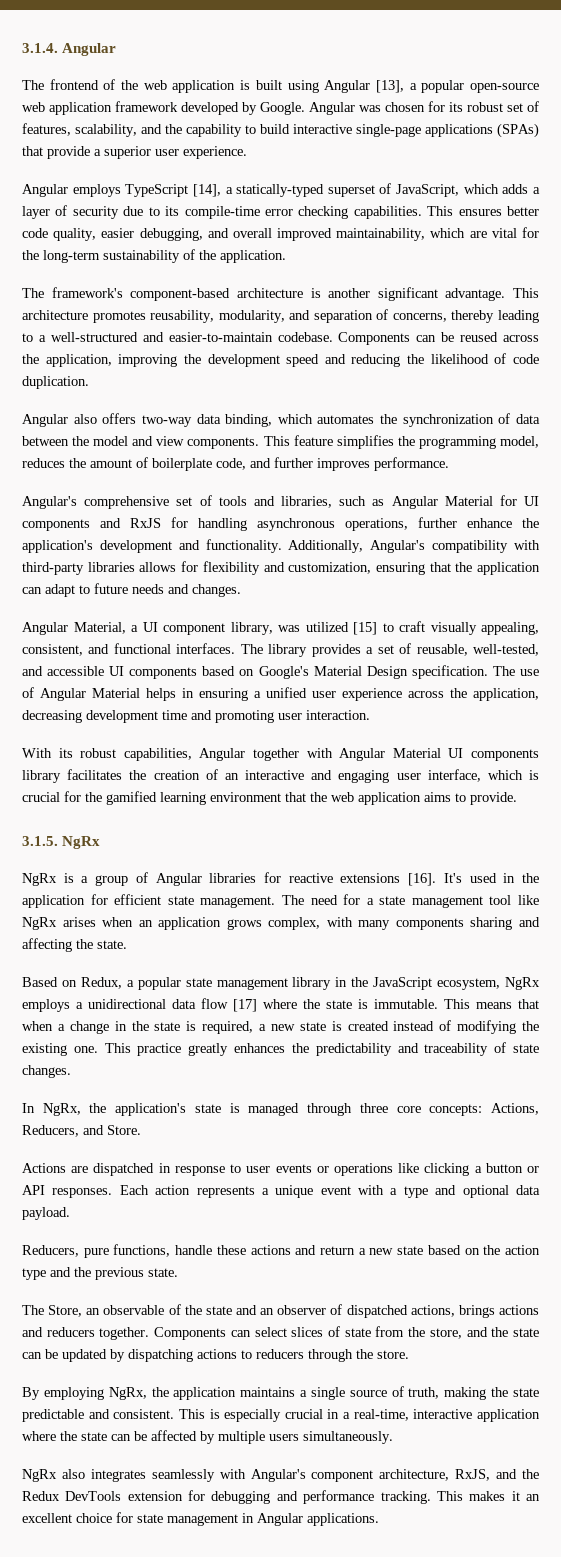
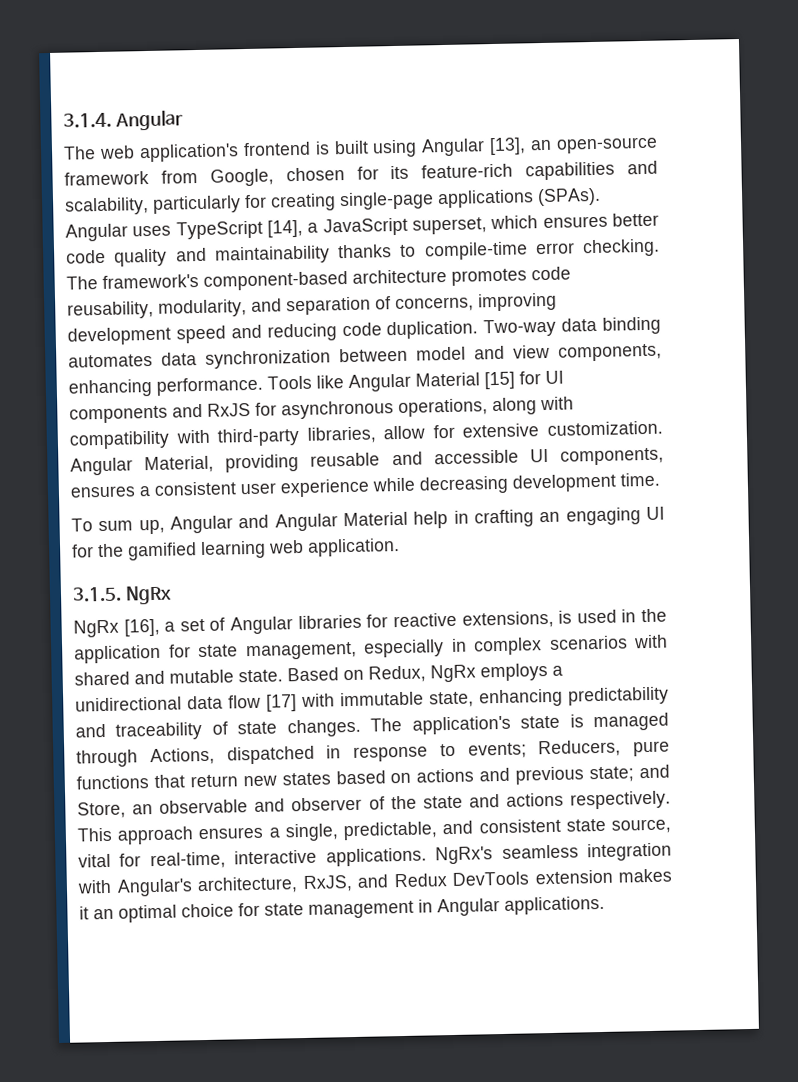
[49,79,236,93] frontend of the web application -> [98,141,311,163] web application's frontend
[409,80,539,93] [22,101,539,115] [22,123,539,138] [22,146,247,159] [22,183,540,197] [22,205,539,219] [22,227,539,241] [22,249,286,263] [22,287,539,301] [22,310,146,323] a popular open-source web application framework developed by Google. Angular was chosen for its robust set of features, scalability, and the capability to build interactive single-page applications (SPAs) that provide a superior user experience. // Angular employs TypeScript [14], a statically-typed superset of JavaScript, which adds a layer of security due to its compile-time error checking capabilities. This ensures better code quality, easier debugging, and overall improved maintainability, which are vital for the long-term sustainability of the application. // The framework's component-based architecture is another significant advantage. This architecture promotes -> [530,136,658,154] [64,160,658,187] [65,187,601,216] [65,212,659,242] [66,238,660,267] [66,266,571,291] an open-source framework from Google, chosen for its feature-rich capabilities and scalability, particularly for creating single-page applications (SPAs). Angular uses TypeScript [14], a JavaScript superset, which ensures better code quality and maintainability thanks to compile-time error checking. The framework's component-based architecture promotes code
[451,310,539,323] [22,332,539,345] [22,354,201,367] thereby leading to a well-structured and easier-to-maintain codebase. Components can be reused across the application, improving the -> [478,292,557,312] improving
[407,353,507,364] the likelihood of -> (337, 332) none
[22,413,540,427] [22,435,539,449] [22,457,449,471] [22,495,493,509] // Angular also offers two-way data binding, which automates the synchronization of data between the model and view components. This feature simplifies the programming model, reduces the amount of boilerplate code, and further improves performance. // Angular's comprehensive set of tools and libraries, such as Angular Material -> [483,316,661,338] [68,343,662,369] [68,371,515,398] Two-way data binding automates data synchronization between model and view components, enhancing performance. Tools like Angular Material [15]
[198,518,247,531] handling -> (277, 409) none
[418,517,539,528] [22,539,540,553] [22,561,540,575] [22,583,241,597] [22,621,539,635] [22,643,539,657] [22,665,539,679] [22,687,539,701] [22,710,370,723] [22,748,540,761] [22,769,540,783] [22,791,517,805] further enhance the application's development and functionality. Additionally, Angular's compatibility with third-party libraries allows for flexibility and customization, ensuring that the application can adapt to future needs and changes. // Angular Material, a UI component library, was utilized [15] to craft visually appealing, consistent, and functional interfaces. The library provides a set of reusable, well-tested, and accessible UI components based on Google's Material Design specification. The use of Angular Material helps in ensuring a unified user experience across the application, decreasing development time and promoting user interaction. // With its robust capabilities, Angular together with Angular Material UI components library facilitates the creation of an interactive and engaging user interface, which is crucial for the gamified learning environment that the web application aims to provide. -> [492,396,574,416] [69,420,663,450] [70,447,665,476] [70,472,660,498] [71,506,665,535] [72,538,400,561] along with compatibility with third-party libraries, allow for extensive customization. Angular Material, providing reusable and accessible UI components, ensures a consistent user experience while decreasing development time. // To sum up, Angular and Angular Material help in crafting an engaging UI for the gamified learning web application.
[63,873,129,886] is a group -> [123,618,205,637] [16], a set
[340,873,462,886] extensions [16]. It's -> [461,610,573,629] extensions, is
[114,894,539,908] [22,917,540,930] [22,938,127,952] efficient state management. The need for a state management tool like NgRx arises when an application grows complex, with many components sharing and affecting the state. // -> [198,634,668,661] [74,669,283,686] state management, especially in complex scenarios with shared and mutable state.
[126,977,501,990] a popular state management library in the JavaScript ecosystem, -> (426, 674) none
[263,999,539,1009] [22,1020,539,1034] [22,1043,309,1056] where the state is immutable. This means that when a change in the state is required, a new state is created instead of modifying the existing one. This practice greatly enhances the -> [301,688,563,708] with immutable state, enhancing
[22,1103,107,1116] // In NgRx, the -> [370,717,403,732] The
[359,1103,540,1116] [22,1125,141,1137] [22,1163,540,1176] [22,1185,540,1198] [22,1207,70,1220] [22,1244,541,1258] [22,1267,178,1280] [22,1305,44,1315] three core concepts: Actions, Reducers, and Store. // Actions are dispatched in response to user events or operations like clicking a button or API responses. Each action represents a unique event with a type and optional data payload. // Reducers, pure functions, handle these actions and return a new state based on the action type and the previous state. // The -> [149,739,670,766] [76,764,671,790] Actions, dispatched in response to events; Reducers, pure functions that return new states based on actions and previous state; and
(165, 1310) none -> [254,796,363,812] and observer
[260,1304,539,1318] [22,1326,539,1340] [22,1349,409,1362] [22,1386,540,1400] [22,1409,540,1422] [22,1430,393,1444] [22,1469,215,1482] an observer of dispatched actions, brings actions and reducers together. Components can select slices of state from the store, and the state can be updated by dispatching actions to reducers through the store. // By employing NgRx, the application maintains a single source of truth, making the state predictable and consistent. This is especially crucial in a real-time, interactive application where the state can be affected by multiple users simultaneously. // NgRx also integrates seamlessly -> [505,790,672,810] [77,818,671,845] [78,842,672,870] actions respectively. This approach ensures a single, predictable, and consistent state source, vital for real-time, interactive applications. NgRx's seamless integration
[311,1470,374,1482] component -> (193, 887) none
[521,1469,539,1479] the -> (389, 881) none
[188,1490,463,1504] for debugging and performance tracking. This -> (613, 877) none
[22,1513,72,1523] excellent -> [118,904,177,923] optimal

